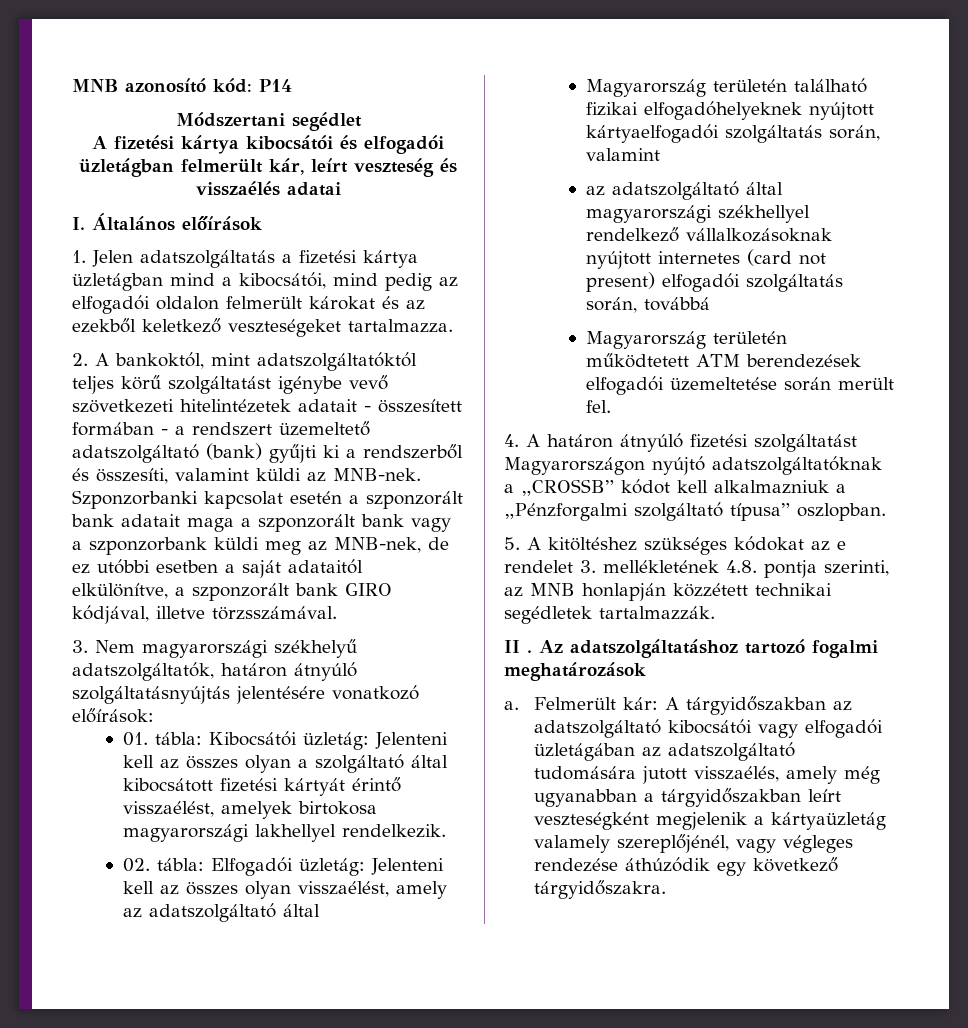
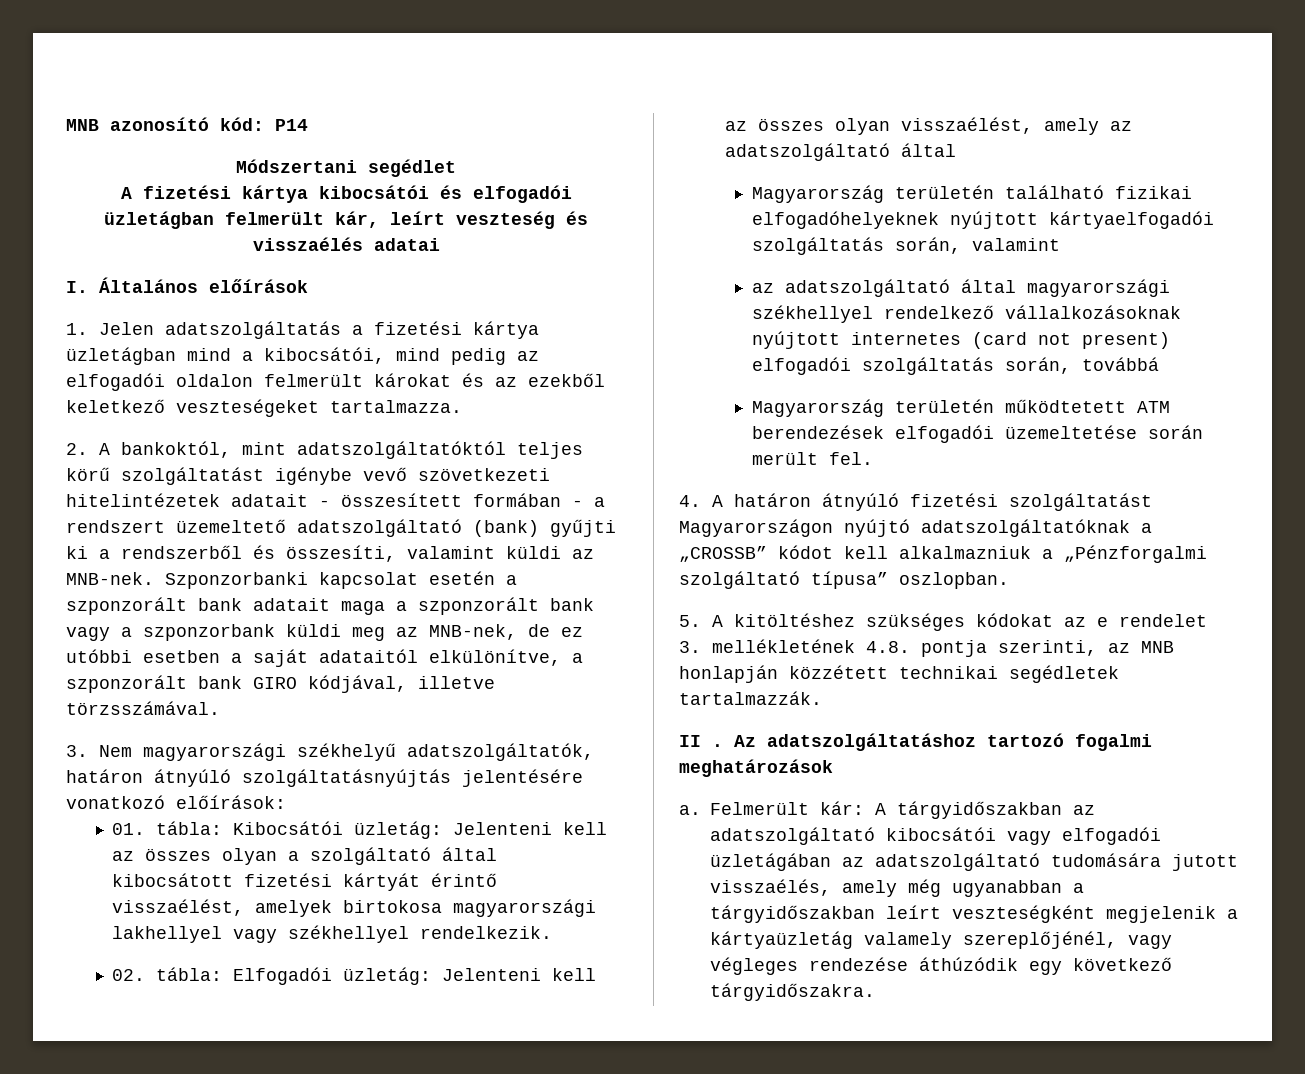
(337, 833) none -> [233,925,410,943] vagy székhellyel

